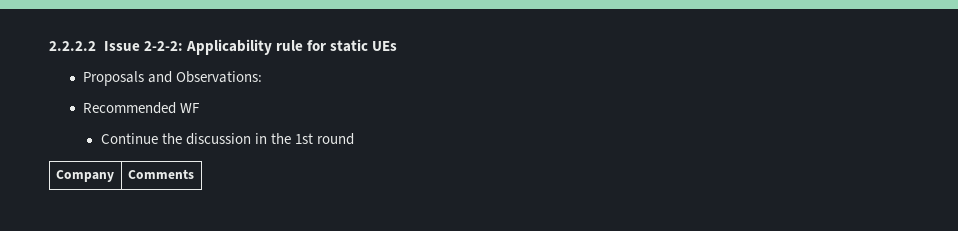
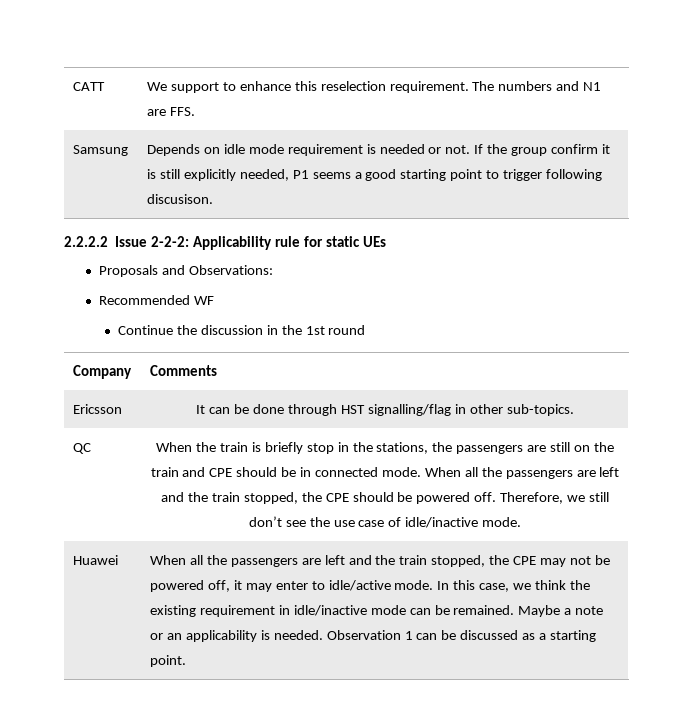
(49, 46) none -> [73,82,106,91] [147,81,602,93] [147,107,195,116] [73,145,129,156] [147,144,610,156] [147,169,603,181] [147,194,214,204] CATT | We support to enhance this reselection requirement. The numbers and N1 are FFS. // Samsung | Depends on idle mode requirement is needed or not. If the group confirm it is still explicitly needed, P1 seems a good starting point to trigger following discusison. //
(194, 174) none -> [73,404,123,414] [196,404,574,416] [73,443,92,454] [156,442,614,454] [150,467,620,479] [161,492,609,504] [248,516,522,528] [73,555,119,565] [150,555,610,567] [150,580,590,592] [150,605,604,617] [150,630,597,642] [150,655,187,667] // Ericsson | It can be done through HST signalling/flag in other sub-topics. // QC | When the train is briefly stop in the stations, the passengers are still on the train and CPE should be in connected mode. When all the passengers are left and the train stopped, the CPE should be powered off. Therefore, we still don’t see the use case of idle/inactive mode. // Huawei | When all the passengers are left and the train stopped, the CPE may not be powered off, it may enter to idle/active mode. In this case, we think the existing requirement in idle/inactive mode can be remained. Maybe a note or an applicability is needed. Observation 1 can be discussed as a starting point.

